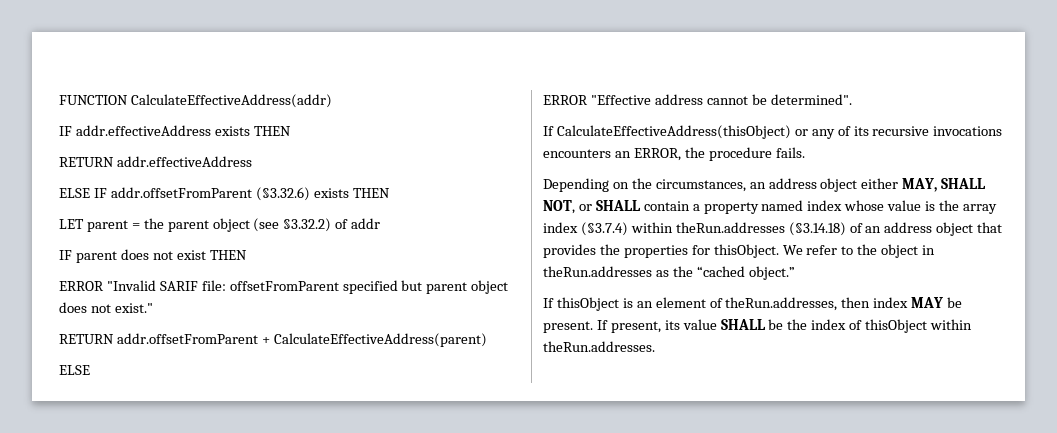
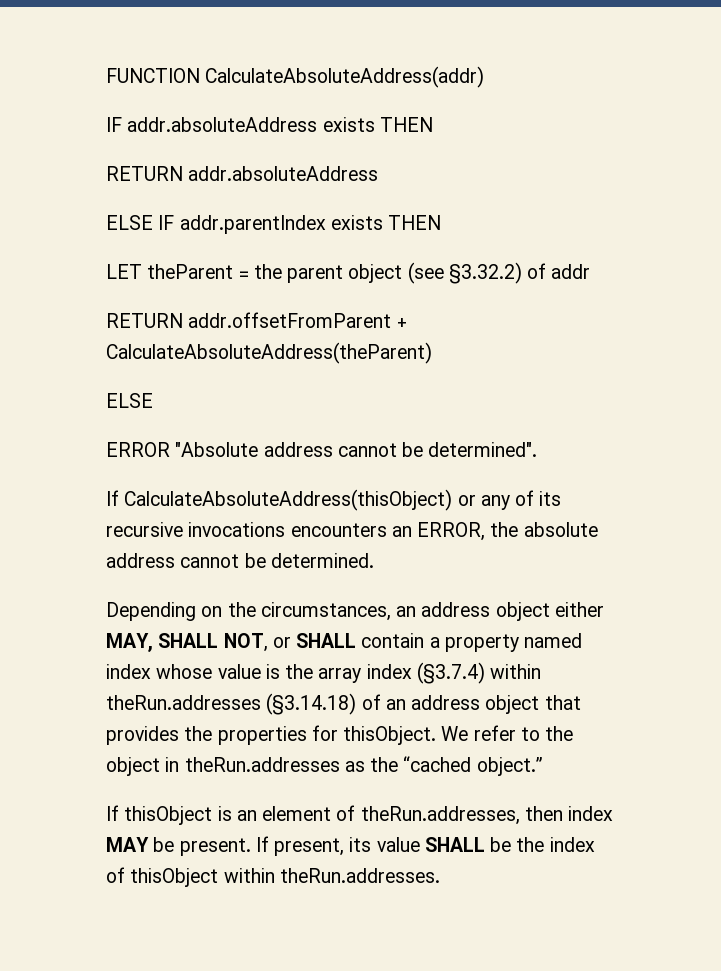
[130,94,332,108] [59,125,211,136] CalculateEffectiveAddress(addr) // IF addr.effectiveAddress -> [205,66,485,88] [106,117,318,132] CalculateAbsoluteAddress(addr) // IF addr.absoluteAddress
[116,156,252,167] addr.effectiveAddress -> [188,166,379,181] addr.absoluteAddress
[110,187,310,201] addr.offsetFromParent (§3.32.6) -> [179,215,326,234] addr.parentIndex
[86,220,128,232] parent -> [147,264,234,279] theParent
[59,249,247,263] [59,280,509,294] [59,302,153,313] // IF parent does not exist THEN // ERROR "Invalid SARIF file: offsetFromParent specified but parent object does not exist." -> (591, 271) none
[273,333,487,347] CalculateEffectiveAddress(parent) -> [106,342,432,364] CalculateAbsoluteAddress(theParent)
[590,95,651,105] "Effective -> [175,442,259,457] "Absolute
[556,125,791,139] CalculateEffectiveAddress(thisObject) -> [124,489,453,511] CalculateAbsoluteAddress(thisObject)
[708,147,805,161] procedure fails. -> [523,522,598,537] [106,553,374,568] absolute address cannot be determined.

